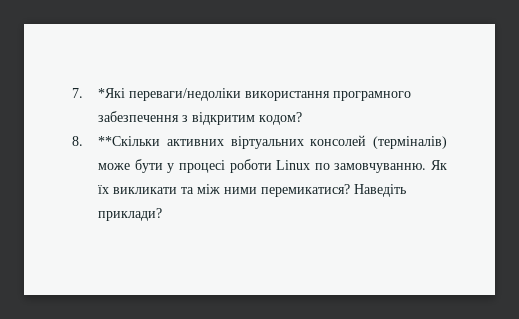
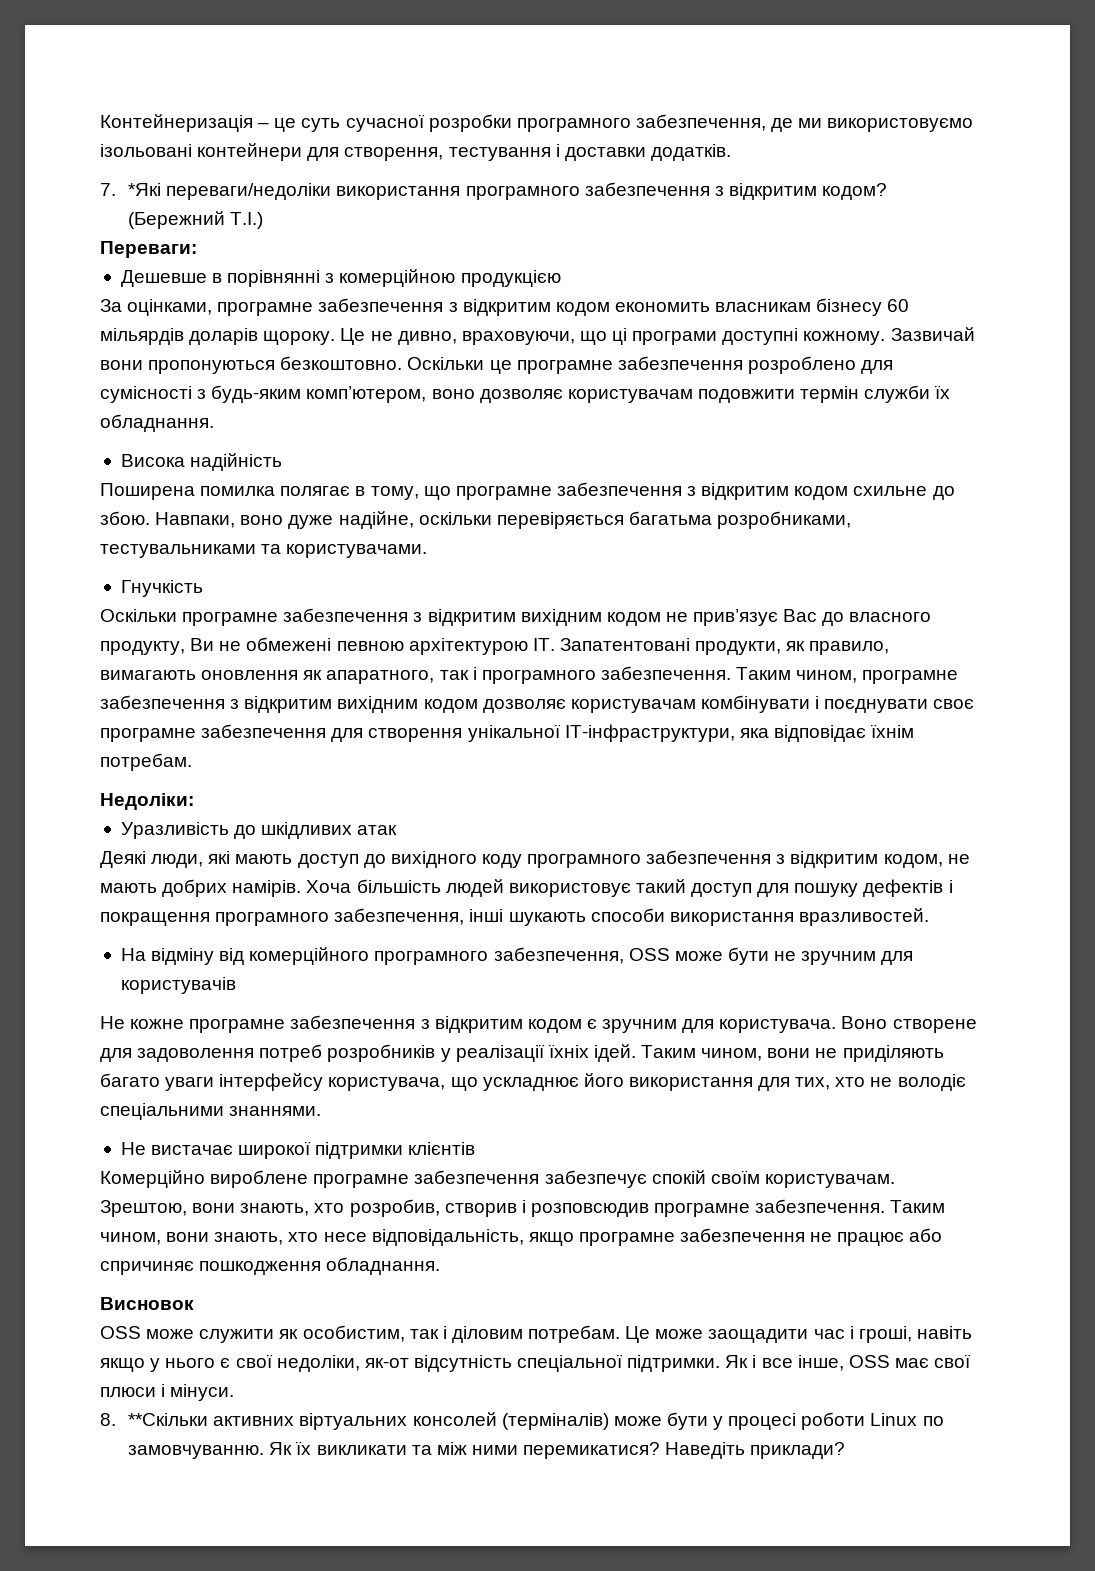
(72, 93) none -> [100,114,974,132] [100,143,731,161] Контейнеризація – це суть сучасної розробки програмного забезпечення, де ми використовуємо ізольовані контейнери для створення, тестування і доставки додатків. //
(303, 118) none -> [128,211,264,229] [100,241,197,258] [120,269,561,287] [100,298,910,316] [100,327,975,345] [100,356,894,374] [100,385,951,403] [100,414,214,432] [120,453,283,471] [100,482,955,500] [100,511,852,529] [100,544,428,558] [120,580,203,597] [100,608,932,626] [100,637,890,655] [100,666,959,684] [100,695,975,713] [100,724,915,742] [100,753,192,771] [100,793,194,810] [120,822,398,839] [100,850,970,868] [100,879,953,897] [100,908,929,926] [120,947,914,965] [120,977,236,994] [100,1015,977,1033] [100,1044,944,1062] [100,1073,966,1091] [100,1103,322,1120] [120,1141,476,1159] [100,1170,895,1188] [100,1199,946,1217] [100,1228,943,1246] [100,1257,441,1275] [100,1297,194,1310] [100,1325,972,1343] [100,1354,972,1372] [100,1384,235,1401] (Бережний Т.І.) // Переваги: // Дешевше в порівнянні з комерційною продукцією // За оцінками, програмне забезпечення з відкритим кодом економить власникам бізнесу 60 мільярдів доларів щороку. Це не дивно, враховуючи, що ці програми доступні кожному. Зазвичай вони пропонуються безкоштовно. Оскільки це програмне забезпечення розроблено для сумісності з будь-яким комп’ютером, воно дозволяє користувачам подовжити термін служби їх обладнання. // Висока надійність // Поширена помилка полягає в тому, що програмне забезпечення з відкритим кодом схильне до збою. Навпаки, воно дуже надійне, оскільки перевіряється багатьма розробниками, тестувальниками та користувачами. // Гнучкість // Оскільки програмне забезпечення з відкритим вихідним кодом не прив’язує Вас до власного продукту, Ви не обмежені певною архітектурою ІТ. Запатентовані продукти, як правило, вимагають оновлення як апаратного, так і програмного забезпечення. Таким чином, програмне забезпечення з відкритим вихідним кодом дозволяє користувачам комбінувати і поєднувати своє програмне забезпечення для створення унікальної ІТ-інфраструктури, яка відповідає їхнім потребам. // Недоліки: // Уразливість до шкідливих атак // Деякі люди, які мають доступ до вихідного коду програмного забезпечення з відкритим кодом, не мають добрих намірів. Хоча більшість людей використовує такий доступ для пошуку дефектів і покращення програмного забезпечення, інші шукають способи використання вразливостей. // На відміну від комерційного програмного забезпечення, OSS може бути не зручним для користувачів // Не кожне програмне забезпечення з відкритим кодом є зручним для користувача. Воно створене для задоволення потреб розробників у реалізації їхніх ідей. Таким чином, вони не приділяють багато уваги інтерфейсу користувача, що ускладнює його використання для тих, хто не володіє спеціальними знаннями. // Не вистачає широкої підтримки клієнтів // Комерційно вироблене програмне забезпечення забезпечує спокій своїм користувачам. Зрештою, вони знають, хто розробив, створив і розповсюдив програмне забезпечення. Таким чином, вони знають, хто несе відповідальність, якщо програмне забезпечення не працює або спричиняє пошкодження обладнання. // Висновок // OSS може служити як особистим, так і діловим потребам. Це може заощадити час і гроші, навіть якщо у нього є свої недоліки, як-от відсутність спеціальної підтримки. Як і все інше, OSS має свої плюси і мінуси.

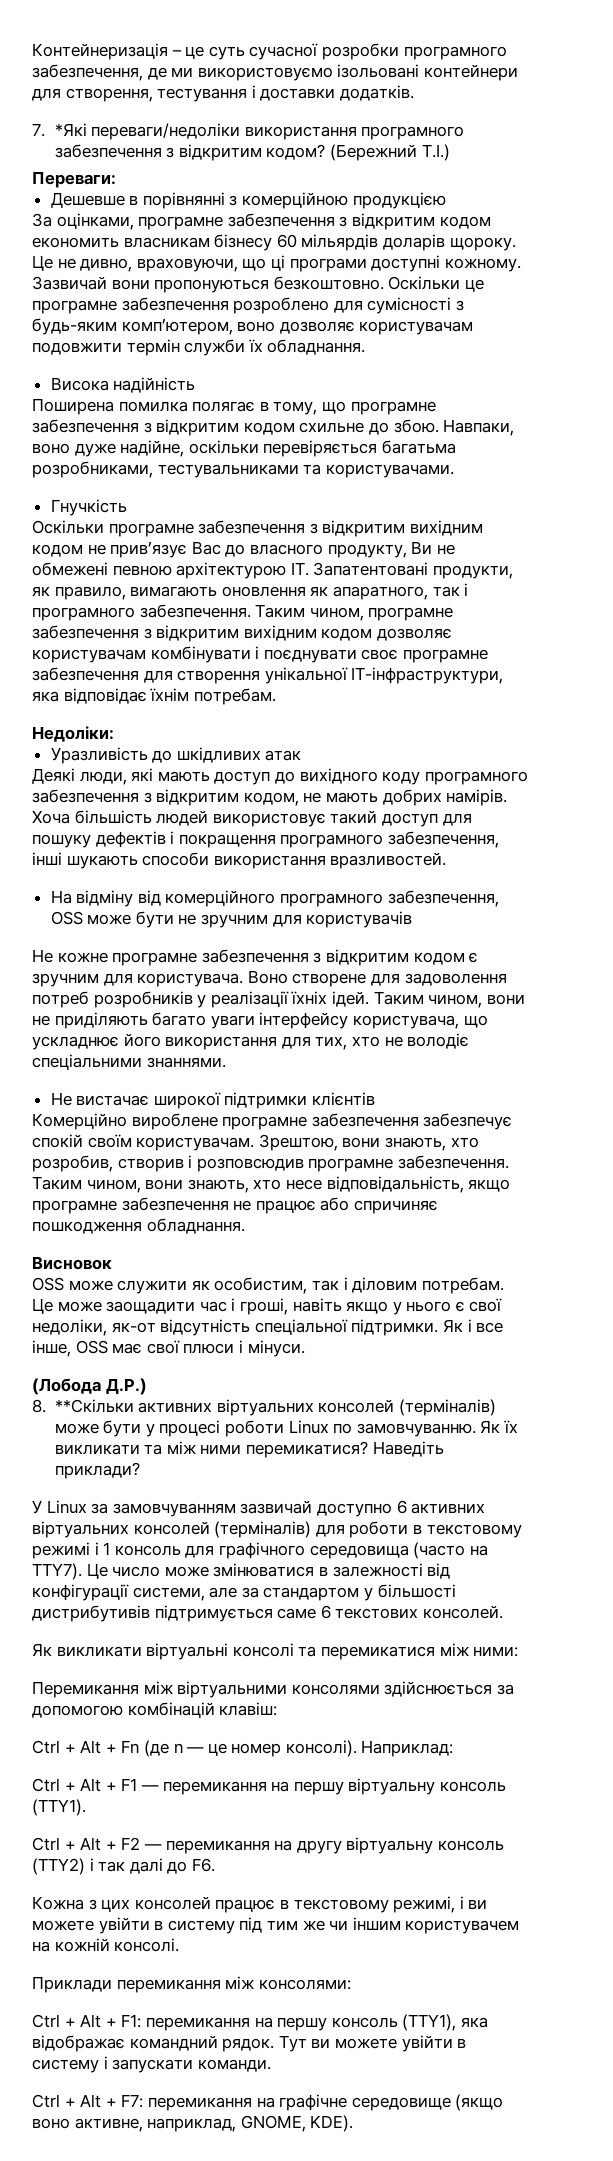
(235, 1392) none -> [32,1378,147,1395] // (Лобода Д.Р.)
(846, 1450) none -> [32,1500,486,1517] [32,1521,522,1538] [32,1542,488,1559] [32,1563,451,1580] [32,1584,456,1601] [32,1605,503,1622] [32,1643,519,1660] [32,1681,514,1698] [32,1702,278,1718] [32,1740,454,1757] [32,1778,506,1795] [32,1799,86,1816] [32,1837,504,1854] [32,1858,215,1875] [32,1896,488,1913] [32,1917,520,1934] [32,1938,180,1952] [32,1976,351,1993] [32,2014,488,2031] [32,2035,467,2052] [32,2056,271,2073] [32,2094,504,2111] [32,2115,354,2132] // У Linux за замовчуванням зазвичай доступно 6 активних віртуальних консолей (терміналів) для роботи в текстовому режимі і 1 консоль для графічного середовища (часто на TTY7). Це число може змінюватися в залежності від конфігурації системи, але за стандартом у більшості дистрибутивів підтримується саме 6 текстових консолей. // Як викликати віртуальні консолі та перемикатися між ними: // Перемикання між віртуальними консолями здійснюється за допомогою комбінацій клавіш: // Ctrl + Alt + Fn (де n — це номер консолі). Наприклад: // Ctrl + Alt + F1 — перемикання на першу віртуальну консоль (TTY1). // Ctrl + Alt + F2 — перемикання на другу віртуальну консоль (TTY2) і так далі до F6. // Кожна з цих консолей працює в текстовому режимі, і ви можете увійти в систему під тим же чи іншим користувачем на кожній консолі. // Приклади перемикання між консолями: // Ctrl + Alt + F1: перемикання на першу консоль (TTY1), яка відображає командний рядок. Тут ви можете увійти в систему і запускати команди. // Ctrl + Alt + F7: перемикання на графічне середовище (якщо воно активне, наприклад, GNOME, KDE).

